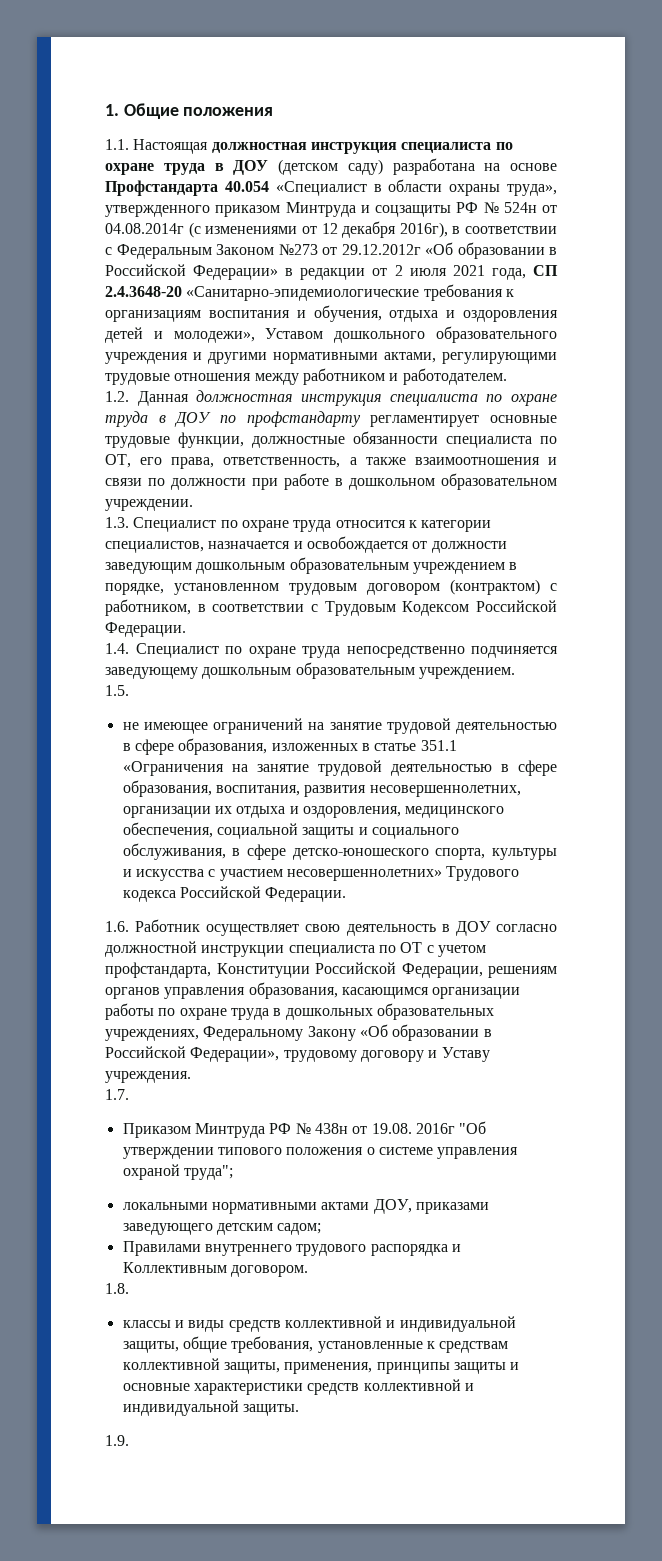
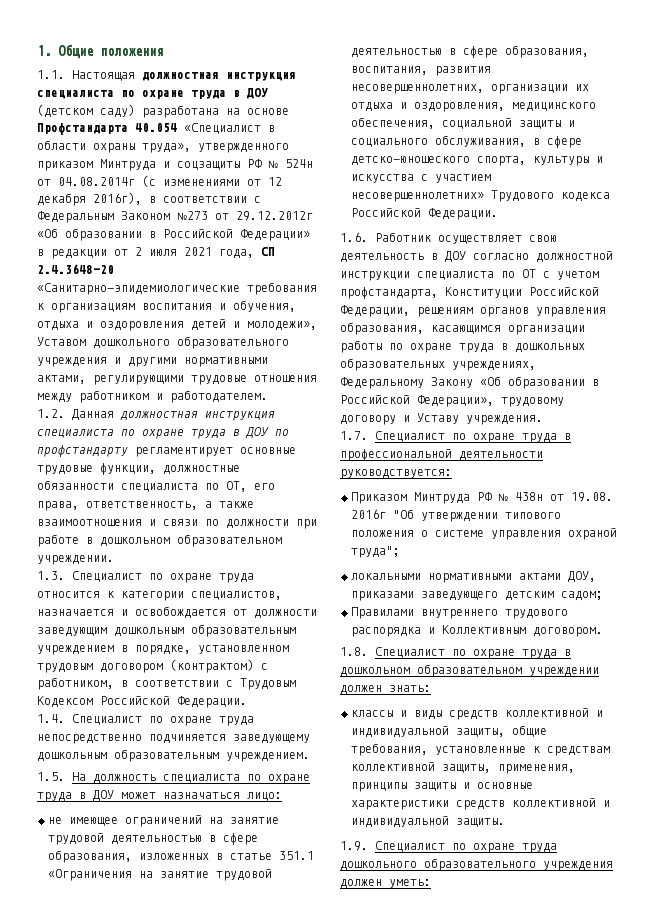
(129, 690) none -> [72,772,310,784] [37,790,282,802] На должность специалиста по охране труда в ДОУ может назначаться лицо:
(129, 1094) none -> [375,431,571,443] [340,449,543,461] [340,469,452,479] Специалист по охране труда в профессиональной деятельности руководствуется:
(129, 1288) none -> [375,647,571,659] [340,664,599,677] [340,685,431,695] Специалист по охране труда в дошкольном образовательном учреждении должен знать:
(129, 1440) none -> [375,841,557,853] [340,858,613,871] [340,879,431,889] Специалист по охране труда дошкольного образовательного учреждения должен уметь:

